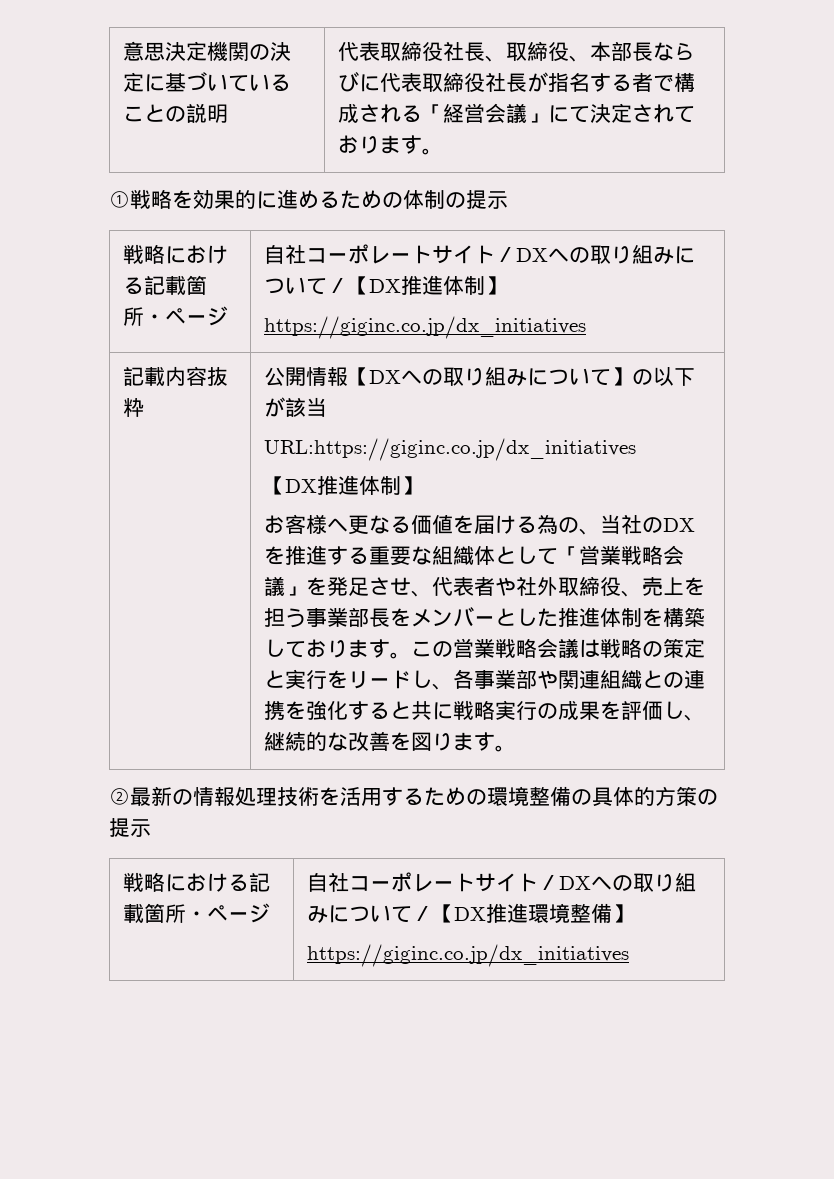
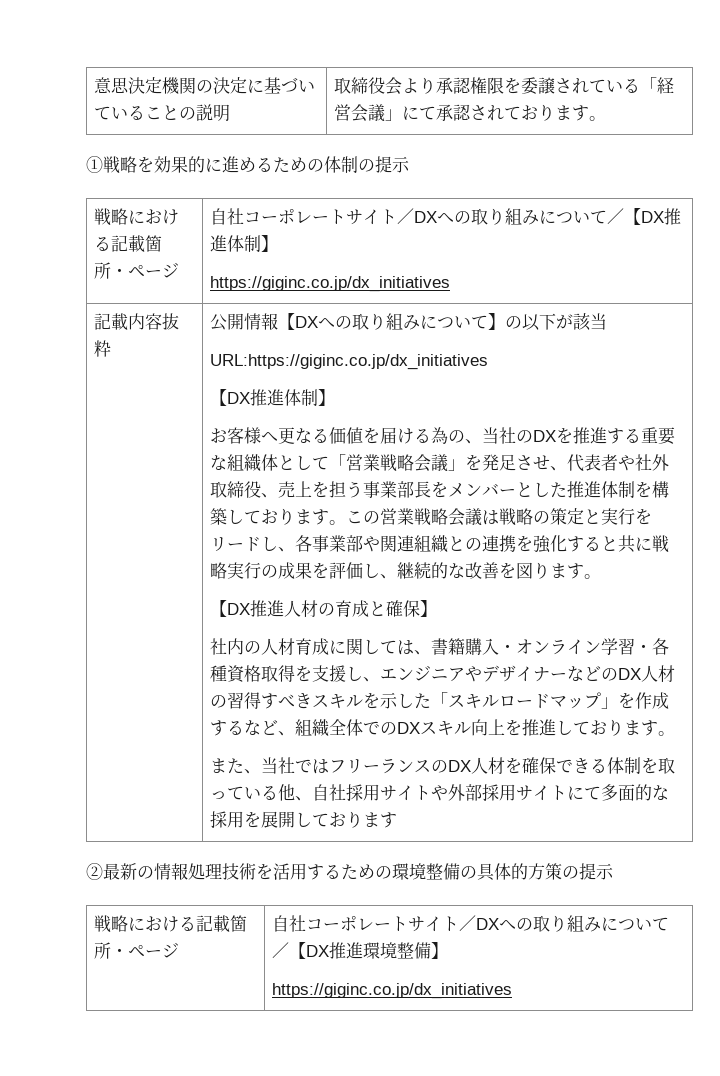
[338,41,696,62] [338,72,696,92] [338,104,402,123] 代表取締役社長、取締役、本部長ならびに代表取締役社長が指名する者で構成され -> [333,77,623,95] 取締役会より承認権限を委譲されてい
[590,103,633,123] 決定 -> [435,104,471,121] 承認
(517, 748) none -> [209,600,437,618] [209,638,669,656] [209,665,675,683] [209,692,669,709] [209,719,675,736] [209,757,675,775] [209,784,669,801] [209,811,397,828] // 【DX推進人材の育成と確保】 // 社内の人材育成に関しては、書籍購入・オンライン学習・各種資格取得を支援し、エンジニアやデザイナーなどのDX人材の習得すべきスキルを示した「スキルロードマップ」を作成するなど、組織全体でのDXスキル向上を推進しております。 // また、当社ではフリーランスのDX人材を確保できる体制を取っている他、自社採用サイトや外部採用サイトにて多面的な採用を展開しております

